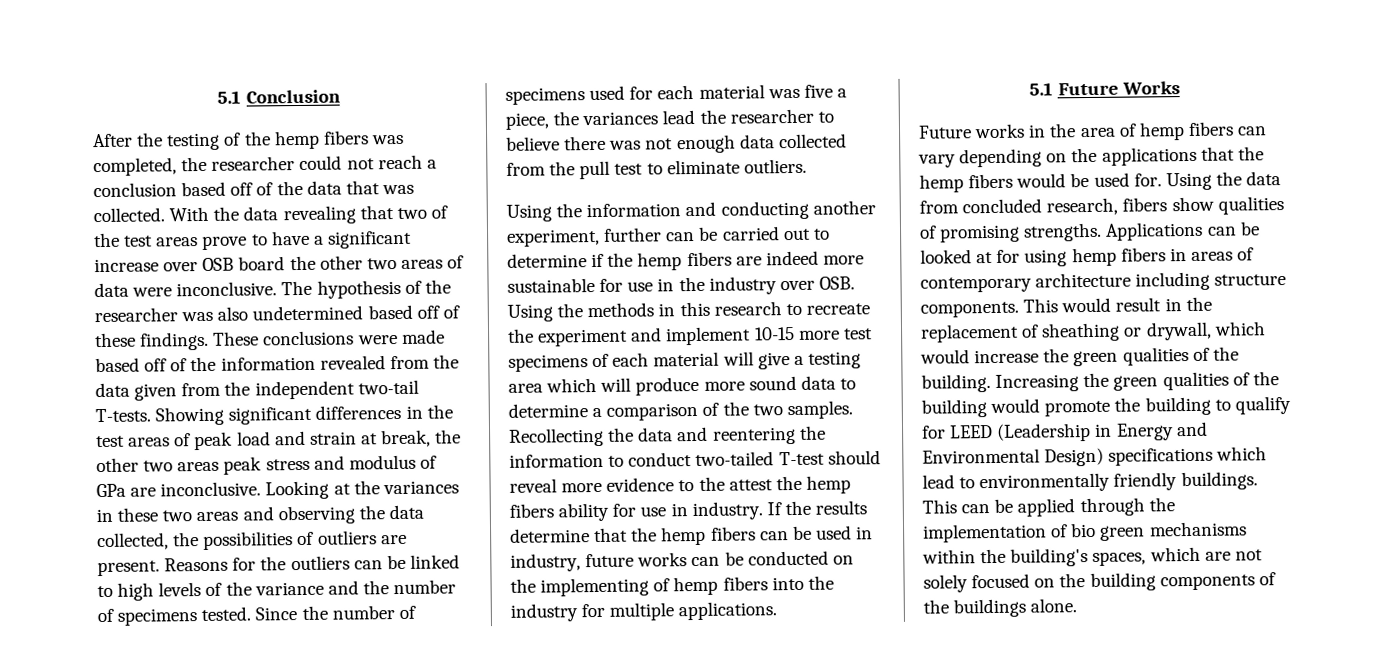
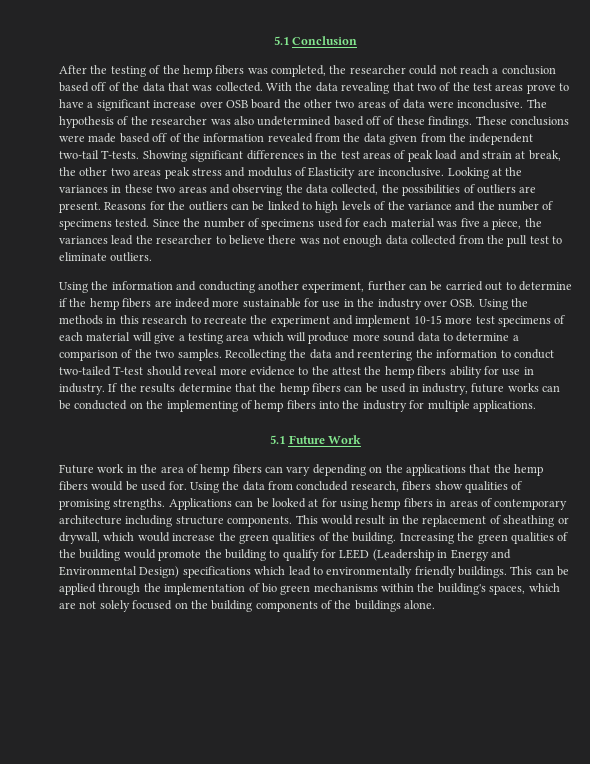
[96,483,126,498] GPa -> [308,167,356,179] Elasticity
[1121,81,1180,95] [918,123,1026,139] Works // Future works -> [327,435,361,444] [59,464,125,474] Work // Future work

